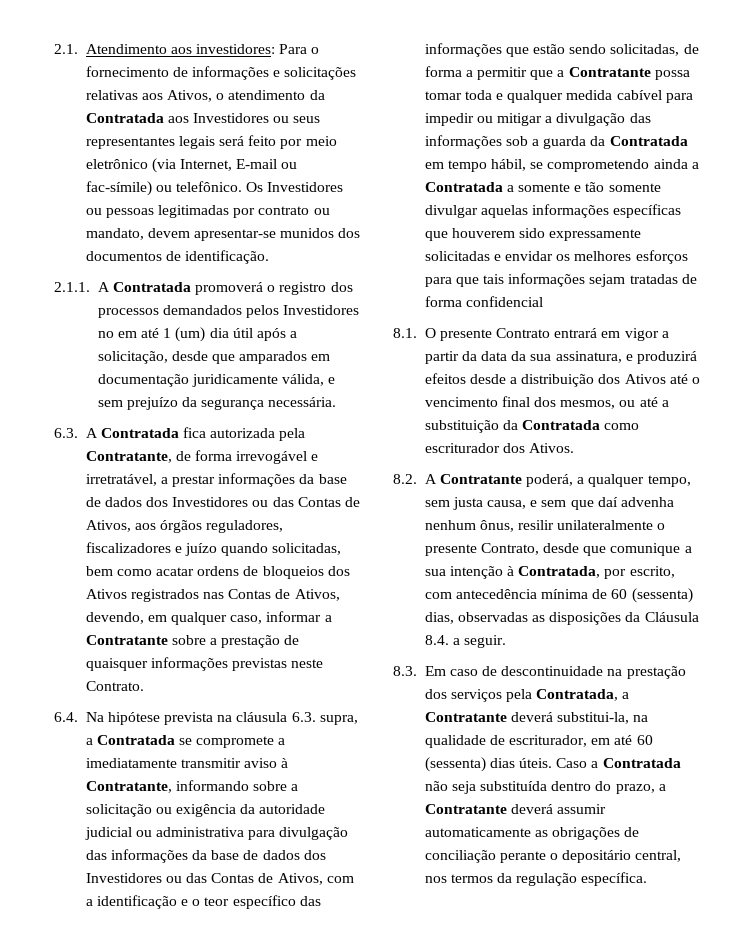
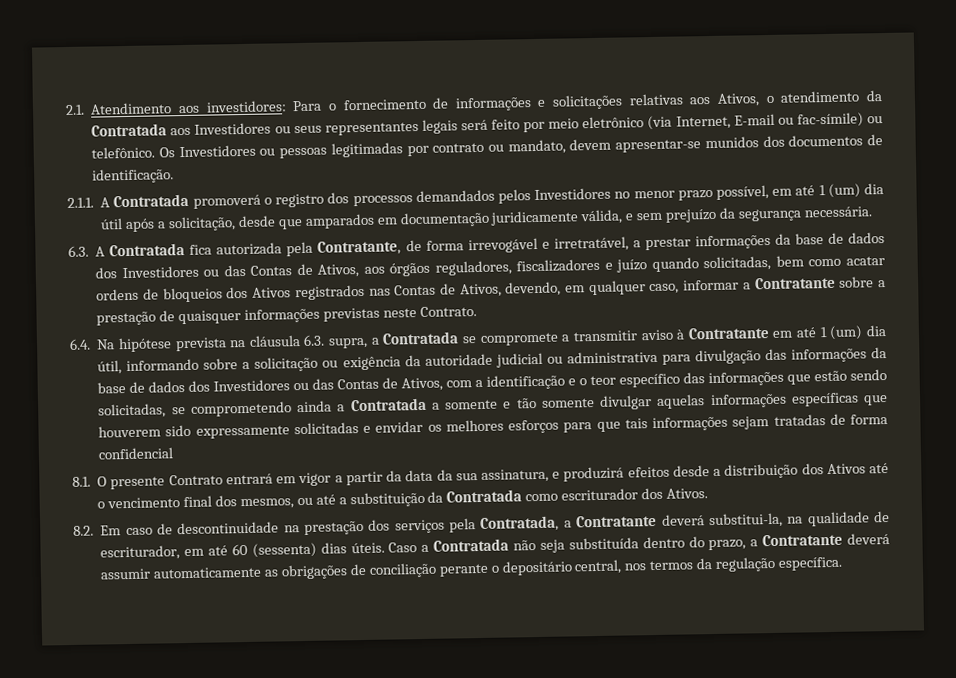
(114, 334) none -> [633,185,769,201] menor prazo possível,
[85,758,177,768] imediatamente -> (571, 338) none
[85,781,172,793] Contratante, -> [687,325,888,340] [97,360,123,375] Contratante em até 1 (um) dia útil,
[683,44,699,54] [424,66,690,80] [424,90,693,103] [424,113,651,126] [424,135,688,149] [424,159,527,172] de forma a permitir que a Contratante possa tomar toda e qualquer medida cabível para impedir ou mitigar a divulgação das informações sob a guarda da Contratada em tempo hábil, -> (167, 411) none
[424,474,691,487] [424,497,675,510] [424,520,666,532] [424,543,692,556] [424,566,675,579] [424,588,693,603] [424,612,699,625] [424,635,507,648] [393,666,417,676] A Contratante poderá, a qualquer tempo, sem justa causa, e sem que daí advenha nenhum ônus, resilir unilateralmente o presente Contrato, desde que comunique a sua intenção à Contratada, por escrito, com antecedência mínima de 60 (sessenta) dias, observadas as disposições da Cláusula 8.4. a seguir. // 8.3. -> (94, 530) none

